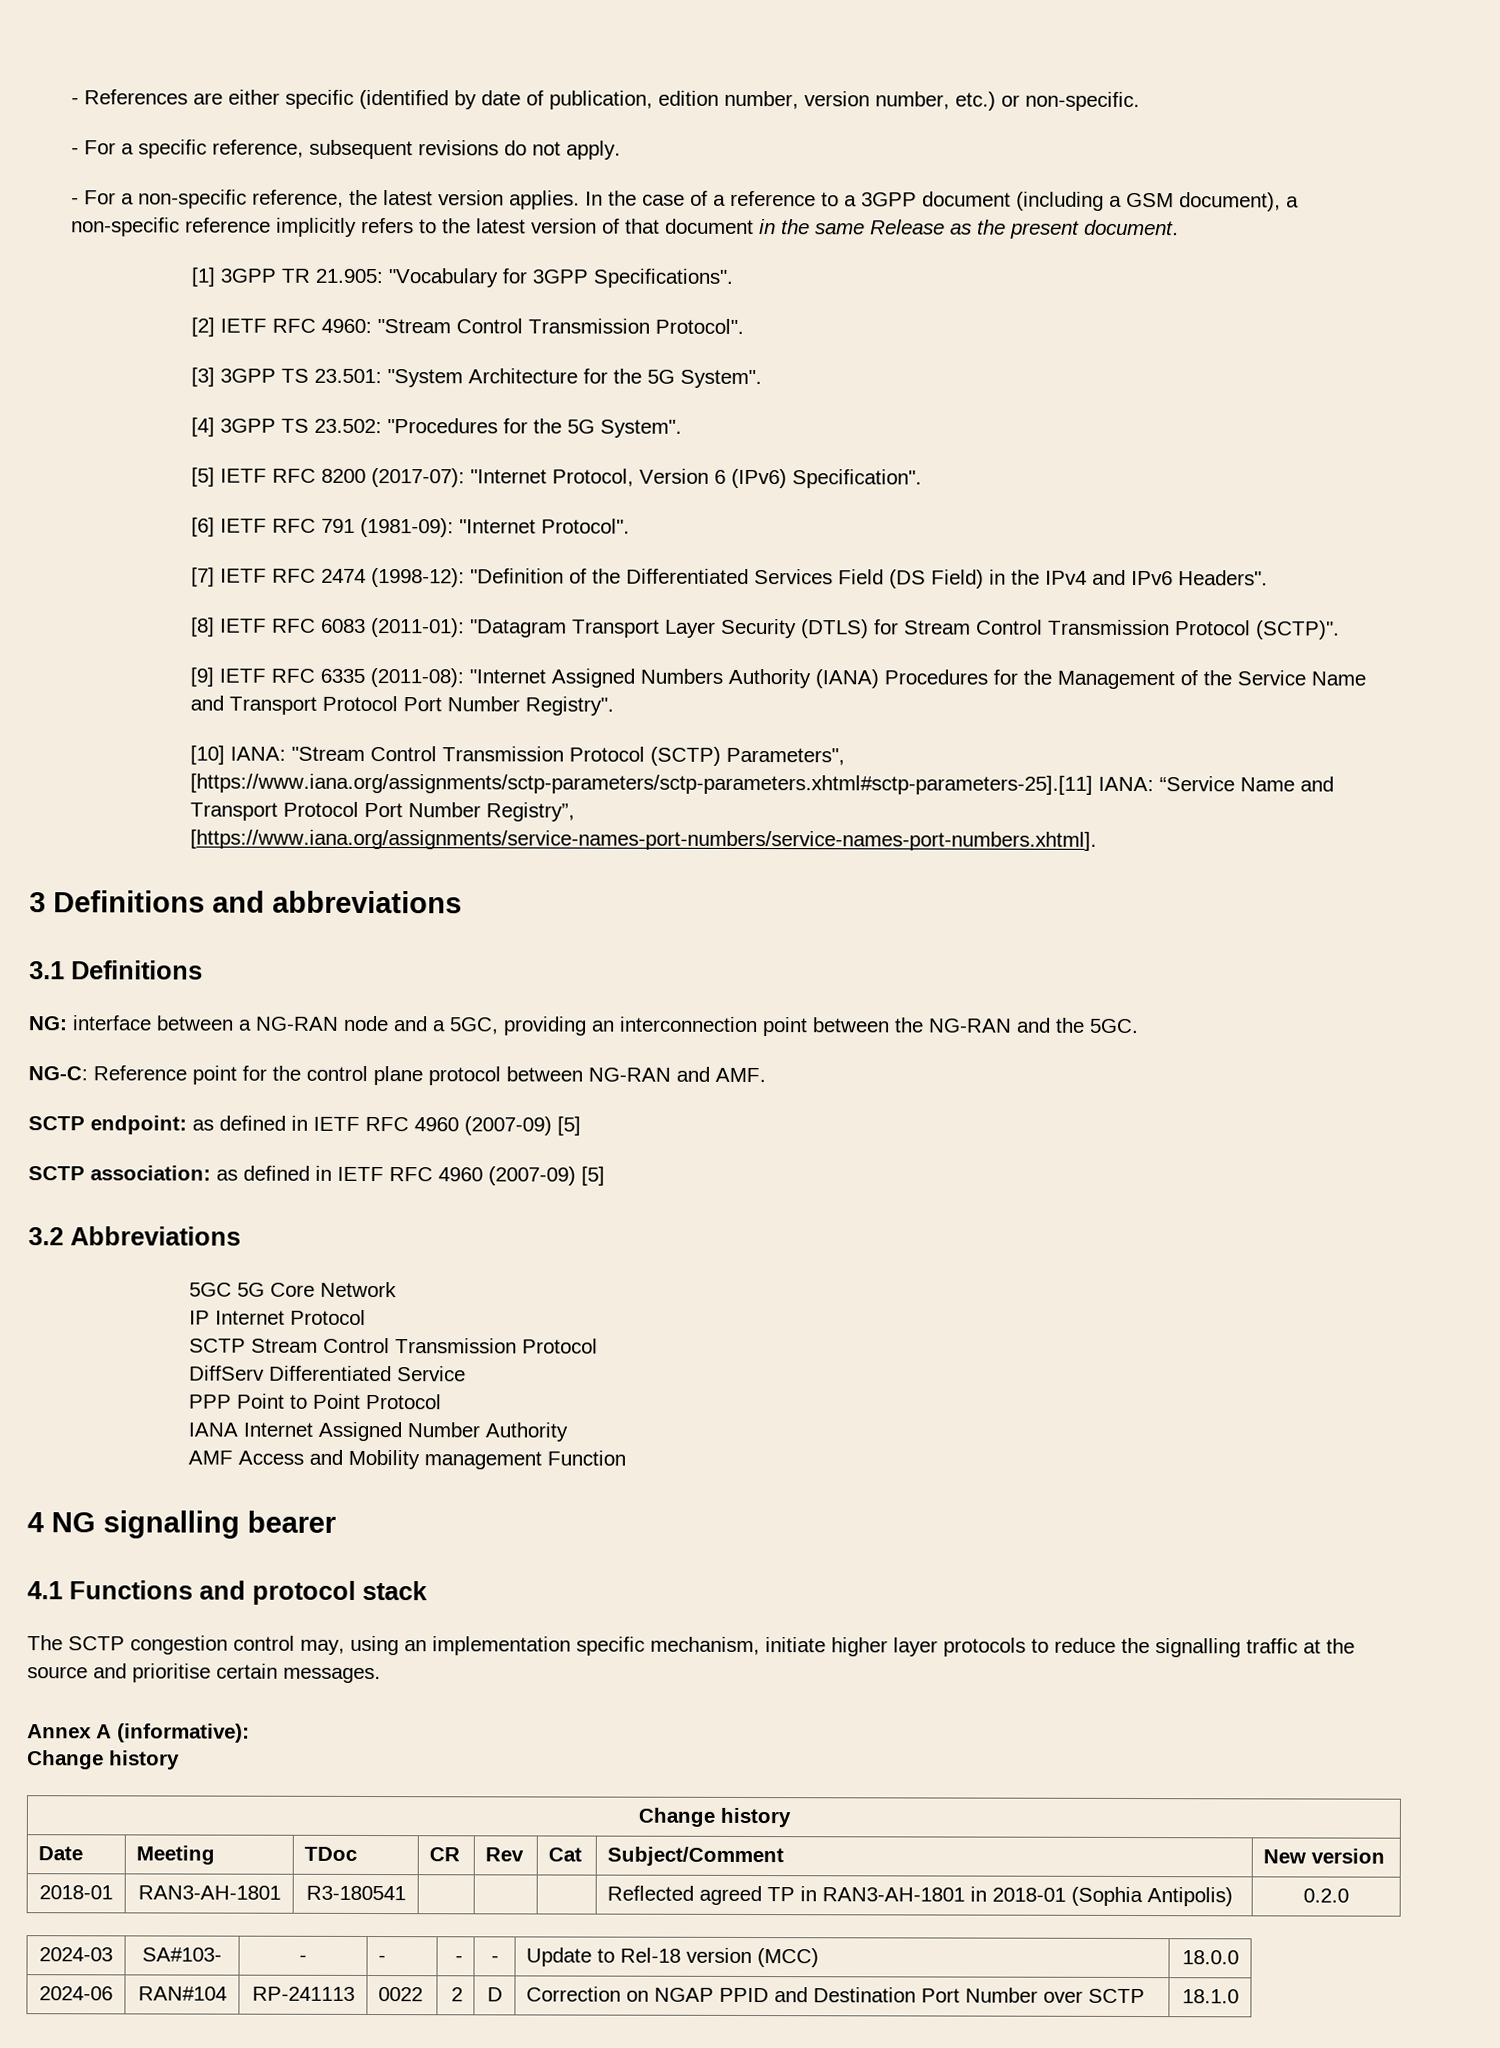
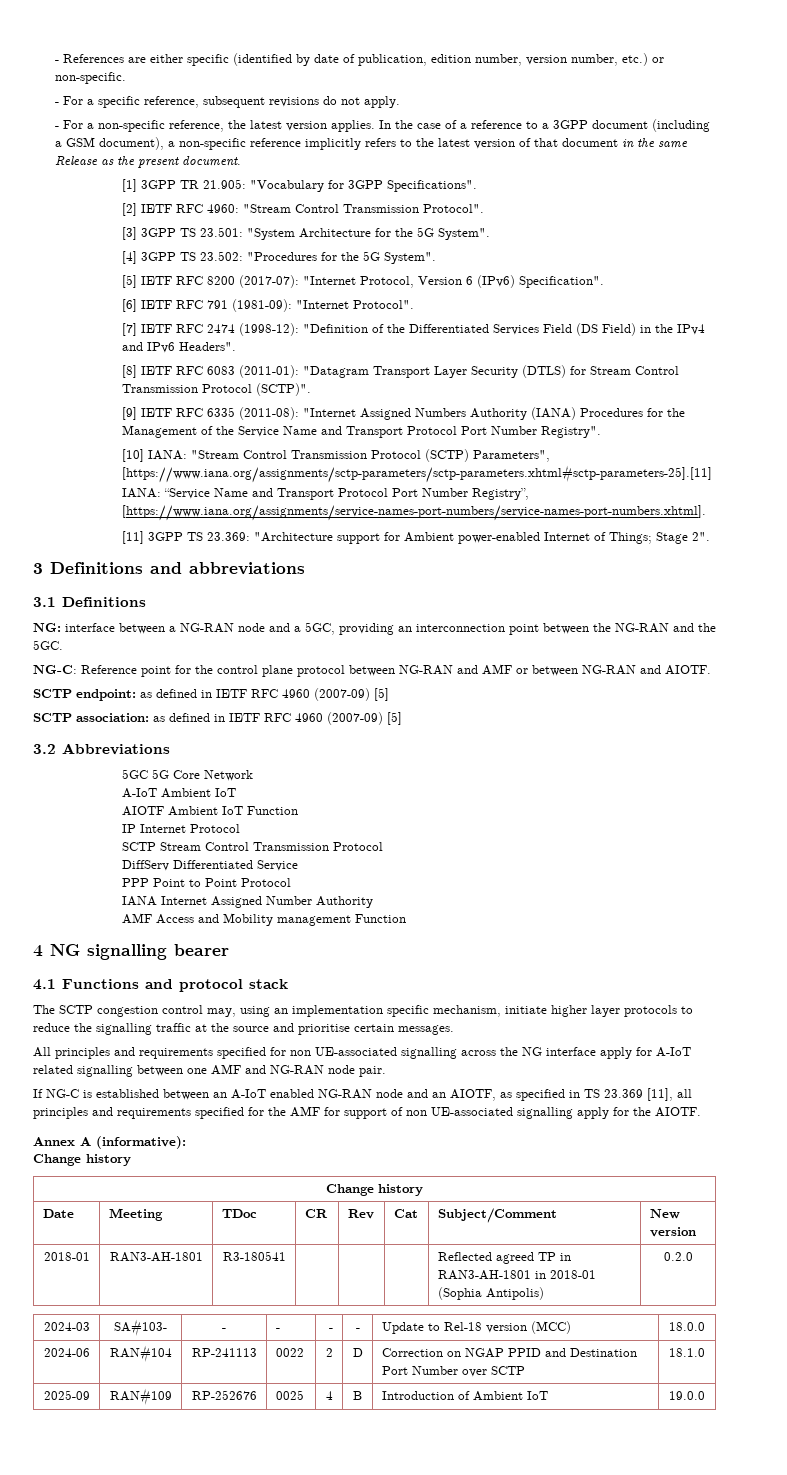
(1097, 840) none -> [121,531,710,544] // [11] 3GPP TS 23.369: "Architecture support for Ambient power-enabled Internet of Things; Stage 2".
[715,1067,766,1083] AMF. -> [482,664,711,676] AMF or between NG-RAN and AIOTF.
(397, 1289) none -> [121,788,236,798] [121,806,298,816] // A-IoT Ambient IoT // AIOTF Ambient IoT Function
(381, 1675) none -> [33,1047,691,1059] [33,1064,386,1077] [33,1088,692,1101] [33,1106,701,1119] // All principles and requirements specified for non UE-associated signalling across the NG interface apply for A-IoT related signalling between one AMF and NG-RAN node pair. // If NG-C is established between an A-IoT enabled NG-RAN node and an AIOTF, as specified in TS 23.369 [11], all principles and requirements specified for the AMF for support of non UE-associated signalling apply for the AIOTF.
(1239, 1996) none -> [43,1390,90,1400] [109,1388,172,1405] [191,1390,257,1400] [275,1390,304,1400] [326,1391,334,1400] [353,1391,362,1400] [381,1391,548,1401] [669,1391,705,1400] // 2025-09 | RAN#109 | RP-252676 | 0025 | 4 | B | Introduction of Ambient IoT | 19.0.0

